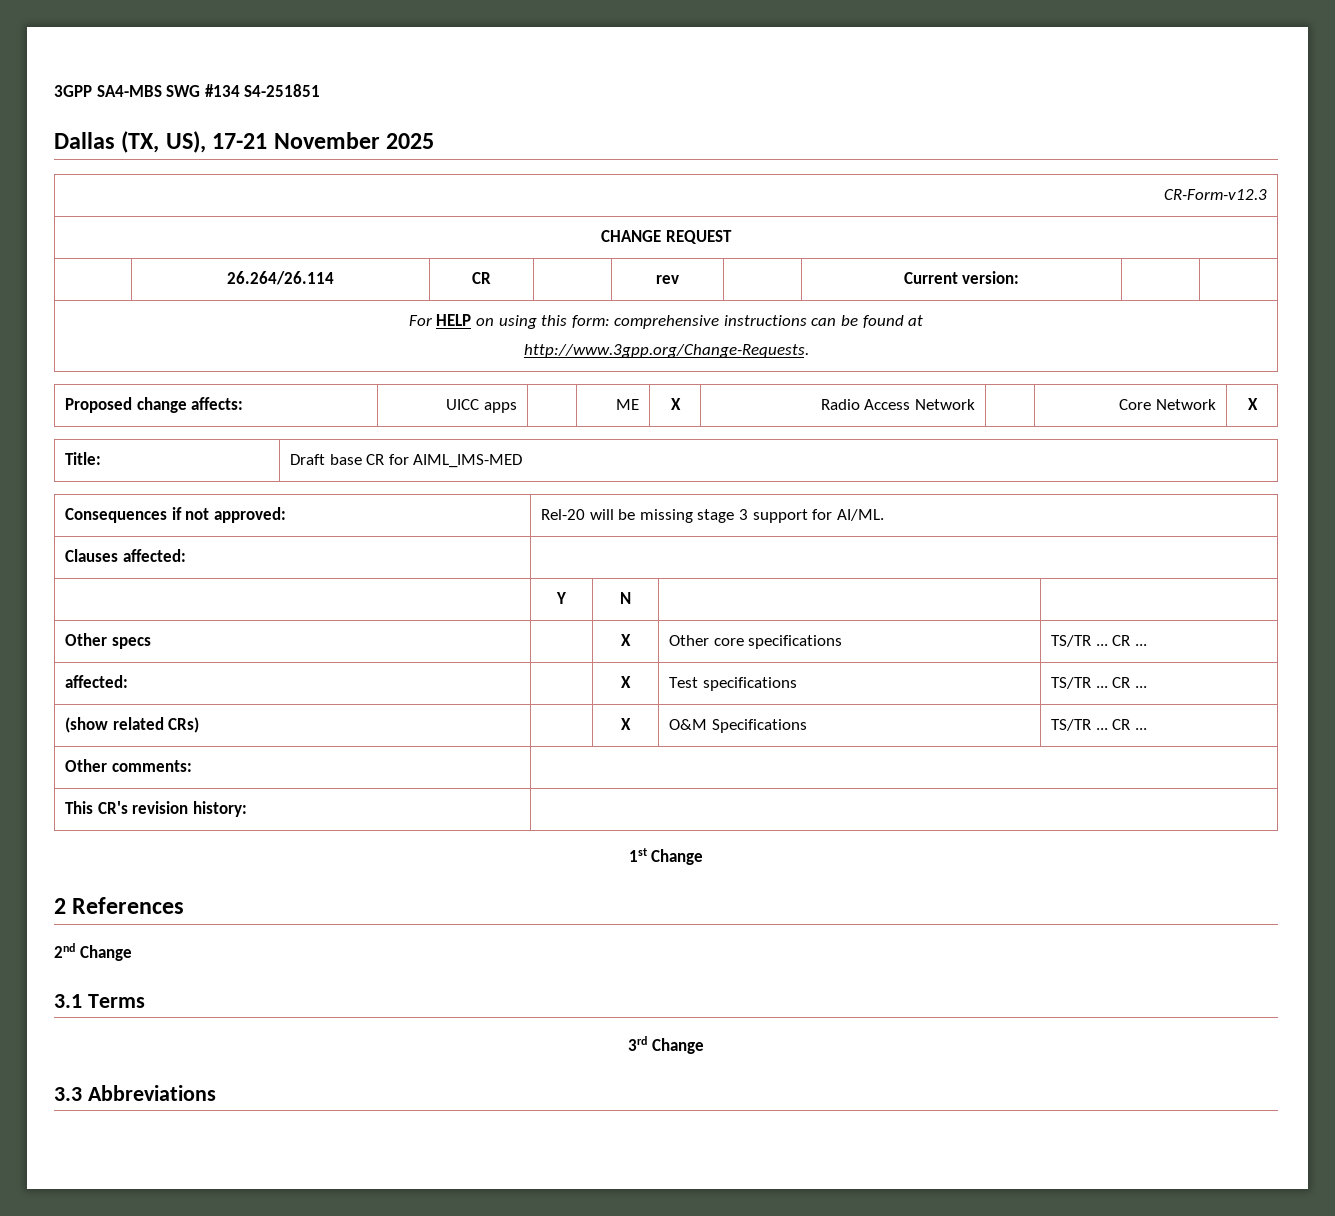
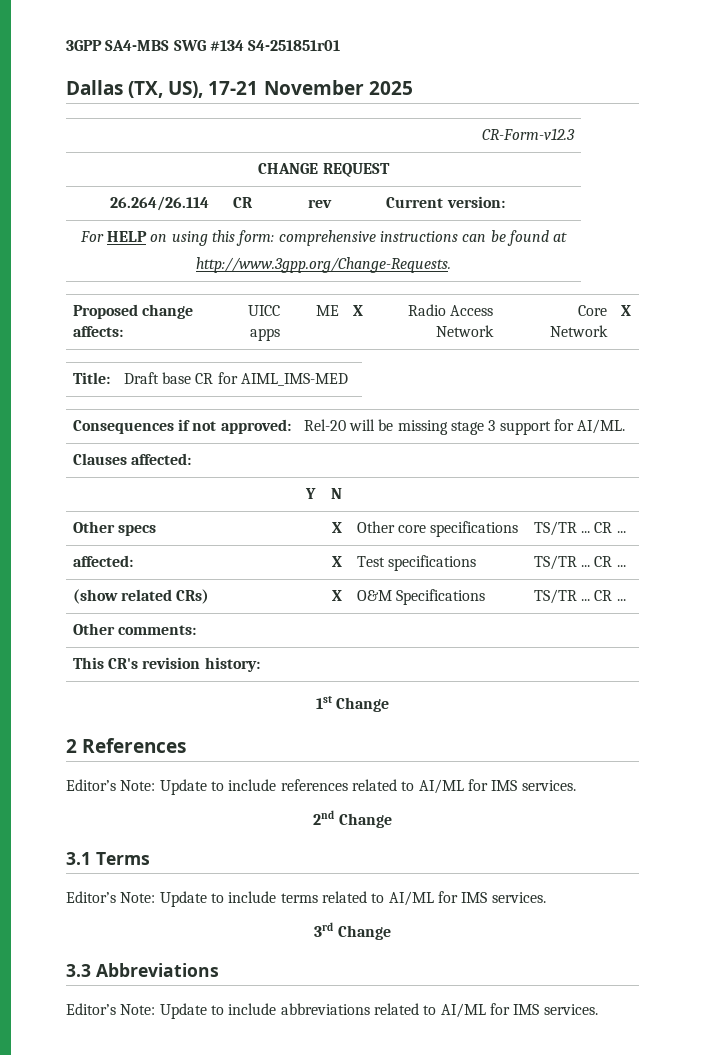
[244,84,321,97] S4-251851 -> [248,40,341,51] S4-251851r01
[54,943,132,961] [54,994,145,1008] [628,1036,704,1054] [54,1085,216,1101] 2nd Change // 3.1 Terms // 3rd Change // 3.3 Abbreviations -> [66,779,576,795] [313,810,392,828] [66,852,150,865] [66,891,546,907] [314,922,391,940] [66,963,219,977] [66,1003,598,1019] Editor’s Note: Update to include references related to AI/ML for IMS services. // 2nd Change // 3.1 Terms // Editor’s Note: Update to include terms related to AI/ML for IMS services. // 3rd Change // 3.3 Abbreviations // Editor’s Note: Update to include abbreviations related to AI/ML for IMS services.

